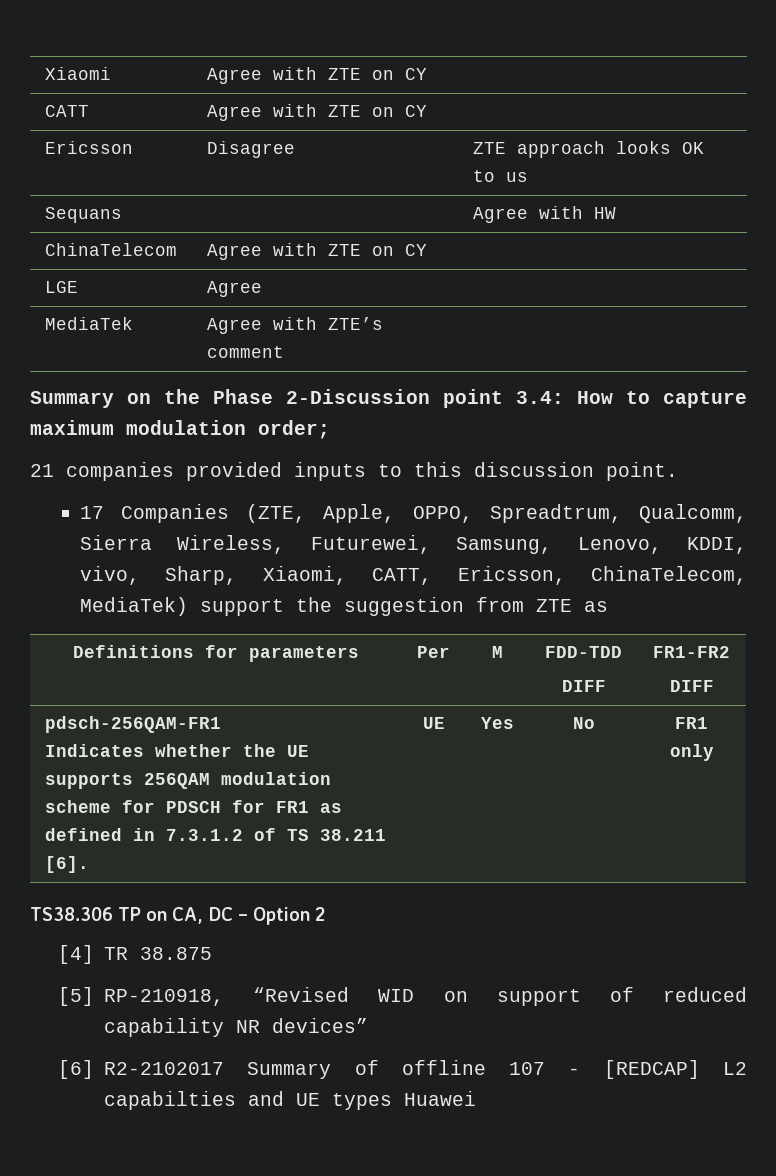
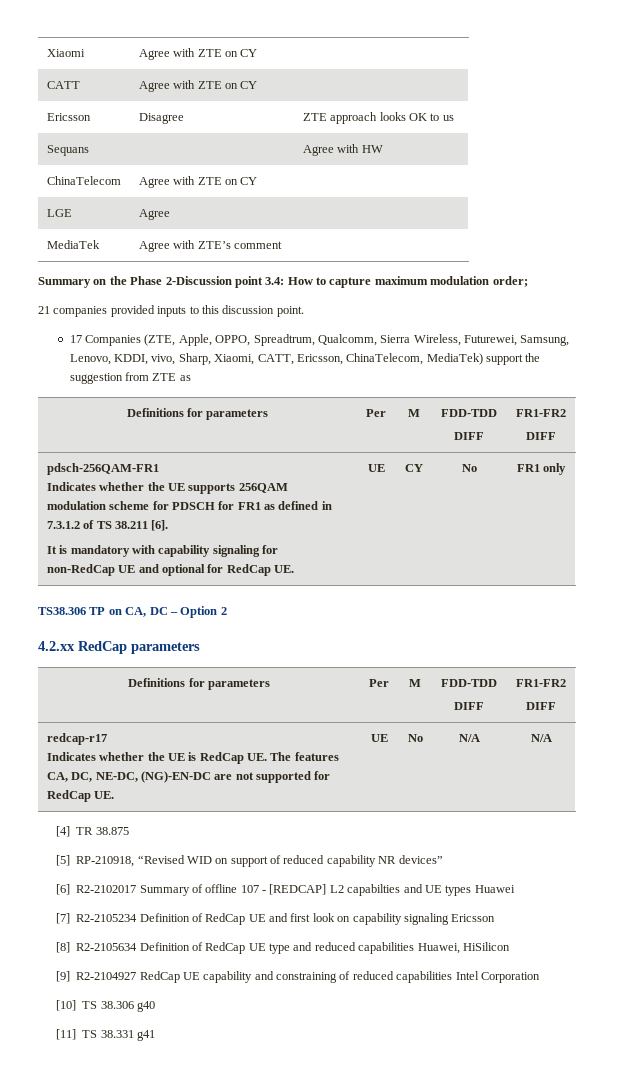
[422,717,445,729] [481,717,514,729] | UE | Yes -> [46,545,279,557] [46,564,295,576] [367,464,385,472] [404,464,423,472] // It is mandatory with capability signaling for non-RedCap UE and optional for RedCap UE. | UE | CY
(325, 914) none -> [38,641,200,654] [128,678,270,690] [369,679,389,687] [409,679,421,687] [441,679,497,687] [454,702,484,710] [516,679,566,687] [526,702,556,710] [46,733,107,745] [46,752,339,764] [46,771,331,783] [46,790,115,802] [370,734,388,742] [407,734,423,742] [458,734,480,742] [530,734,552,742] // 4.2.xx RedCap parameters // Definitions for parameters | Per | M | FDD-TDD // DIFF | FR1-FR2 // DIFF // redcap-r17 // Indicates whether the UE is RedCap UE. The features CA, DC, NE-DC, (NG)-EN-DC are not supported for RedCap UE. | UE | No | N/A | N/A
(477, 1098) none -> [55,913,496,925] [55,942,510,954] [55,971,540,983] [55,1000,155,1012] [55,1029,155,1041] // [7] R2-2105234 Definition of RedCap UE and first look on capability signaling Ericsson // [8] R2-2105634 Definition of RedCap UE type and reduced capabilities Huawei, HiSilicon // [9] R2-2104927 RedCap UE capability and constraining of reduced capabilities Intel Corporation // [10] TS 38.306 g40 // [11] TS 38.331 g41

